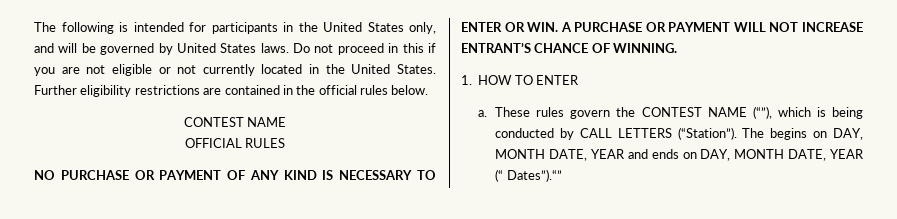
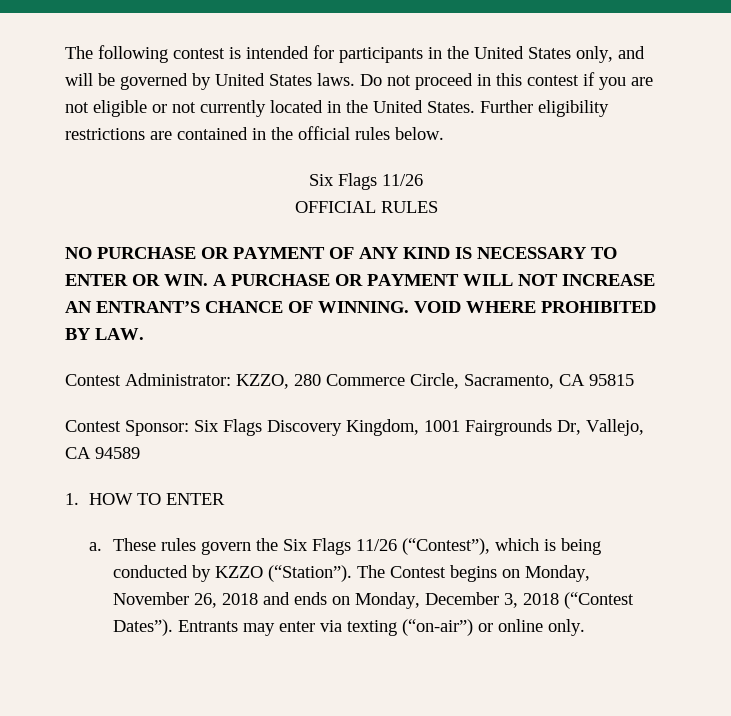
(114, 28) none -> [173,48,225,59] contest
(424, 48) none -> [527,75,579,86] contest
[183,117,287,127] CONTEST NAME -> [309,173,423,190] Six Flags 11/26
(863, 27) none -> [65,301,92,313] AN
(678, 48) none -> [414,301,656,313] [65,328,144,340] [65,373,634,389] [65,419,644,436] [65,447,140,459] VOID WHERE PROHIBITED BY LAW. // Contest Administrator: KZZO, 280 Commerce Circle, Sacramento, CA 95815 // Contest Sponsor: Six Flags Discovery Kingdom, 1001 Fairgrounds Dr, Vallejo, CA 94589
[641,106,772,119] CONTEST NAME (“”), -> [282,538,490,555] Six Flags 11/26 (“Contest”),
[579,128,672,138] CALL LETTERS -> [214,566,263,578] KZZO
(765, 133) none -> [389,566,446,578] Contest
[833,128,864,140] [495,149,864,161] [495,169,562,182] DAY, MONTH DATE, YEAR and ends on DAY, MONTH DATE, YEAR (“ Dates”).“” -> [524,565,590,582] [112,592,634,609] [112,619,585,636] Monday, November 26, 2018 and ends on Monday, December 3, 2018 (“Contest Dates”). Entrants may enter via texting (“on-air”) or online only.

